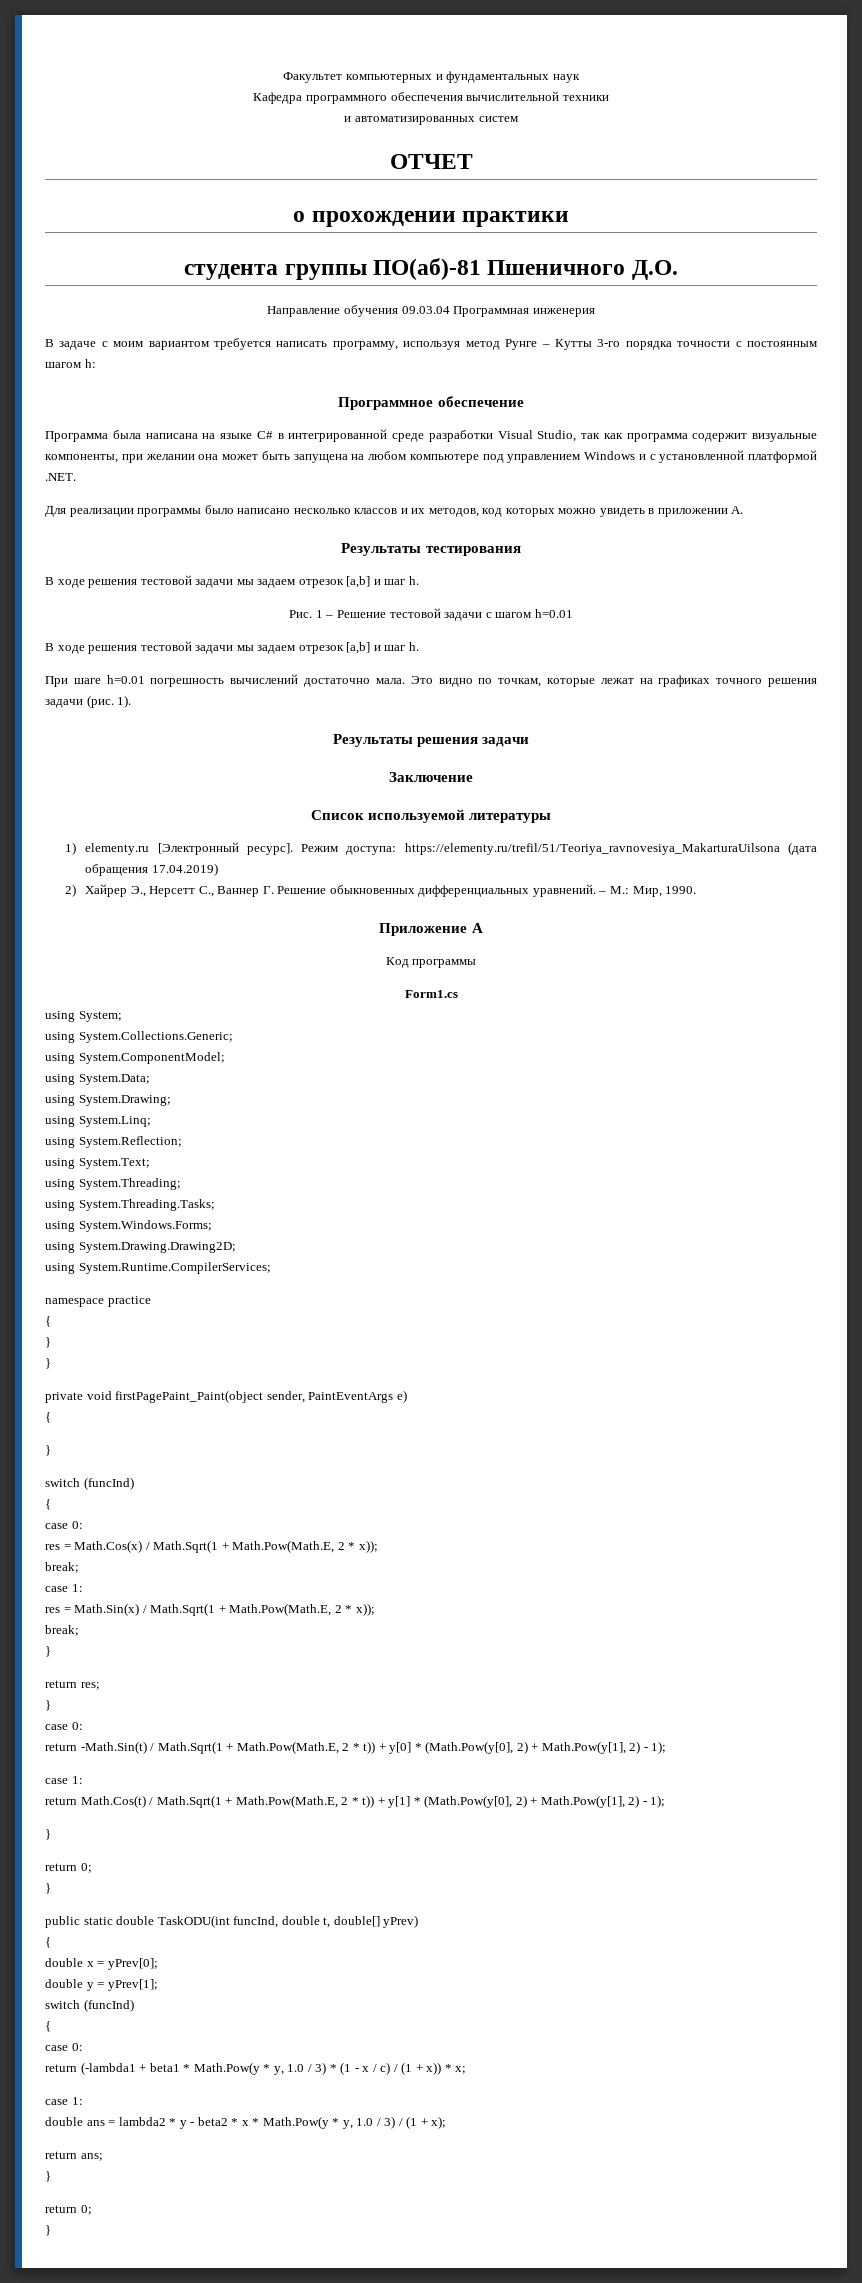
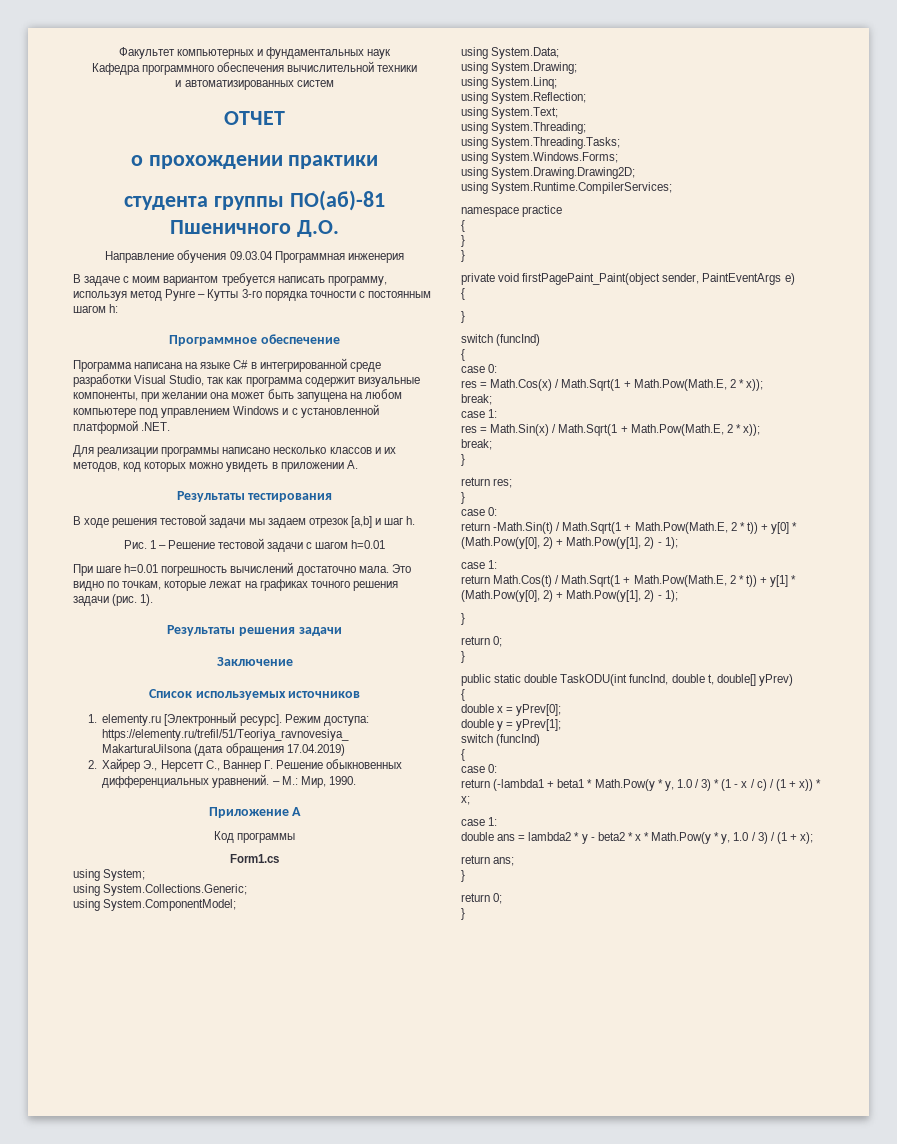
[112,430,141,439] была -> (132, 366) none
[204,505,234,514] было -> (220, 452) none
[45,641,419,654] // В ходе решения тестовой задачи мы задаем отрезок [a,b] и шаг h. -> (386, 544) none
[368,809,552,823] [65,842,77,855] используемой литературы // 1) -> [195,691,361,700] [87,714,97,723] используемых источников // 1.
[65,884,77,897] 2) -> [87,760,97,769] 2.

